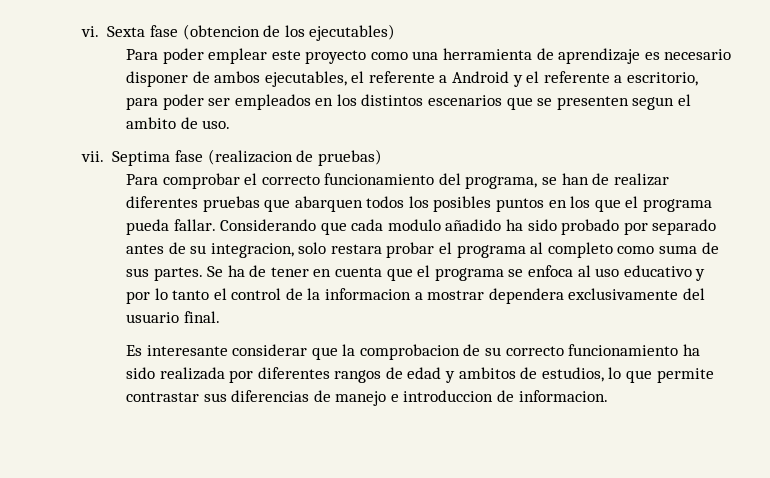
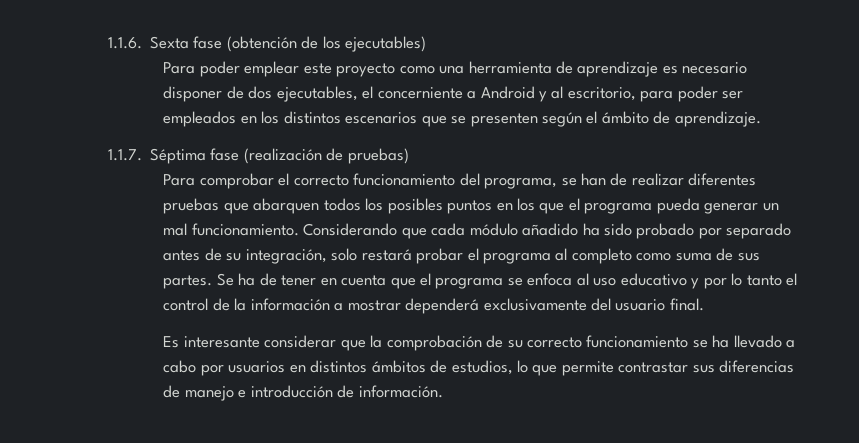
[80,26,99,37] vi. -> [107,37,142,49] 1.1.6.
[182,24,260,40] (obtencion -> [226,36,297,52] (obtención
[214,71,261,83] ambos -> [248,86,273,99] dos
[368,71,435,83] referente -> [377,87,463,99] concerniente
[526,71,623,83] el referente a -> [551,86,564,99] al
[632,94,692,110] [125,117,231,129] [80,149,293,166] segun el ambito de uso. // vii. Septima fase (realizacion -> [541,111,761,127] [107,148,322,164] según el ámbito de aprendizaje. // 1.1.7. Séptima fase (realización
[173,219,216,231] fallar. -> [704,203,779,214] [163,223,299,236] generar un mal funcionamiento.
[387,219,441,231] modulo -> [469,223,518,236] módulo
[210,242,382,258] integracion, solo restara -> [245,248,412,264] integración, solo restará
[325,288,412,300] informacion -> [250,298,330,311] información
[488,288,564,304] dependera -> [405,298,480,314] dependerá
[359,344,460,360] comprobacion -> [386,335,482,351] comprobación
[682,344,700,356] [125,367,516,383] ha sido realizada por diferentes rangos de edad y ambitos -> [692,335,796,348] [163,360,426,376] se ha llevado a cabo por usuarios en distintos ámbitos
[403,390,608,402] introduccion de informacion. -> [250,385,443,398] introducción de información.

